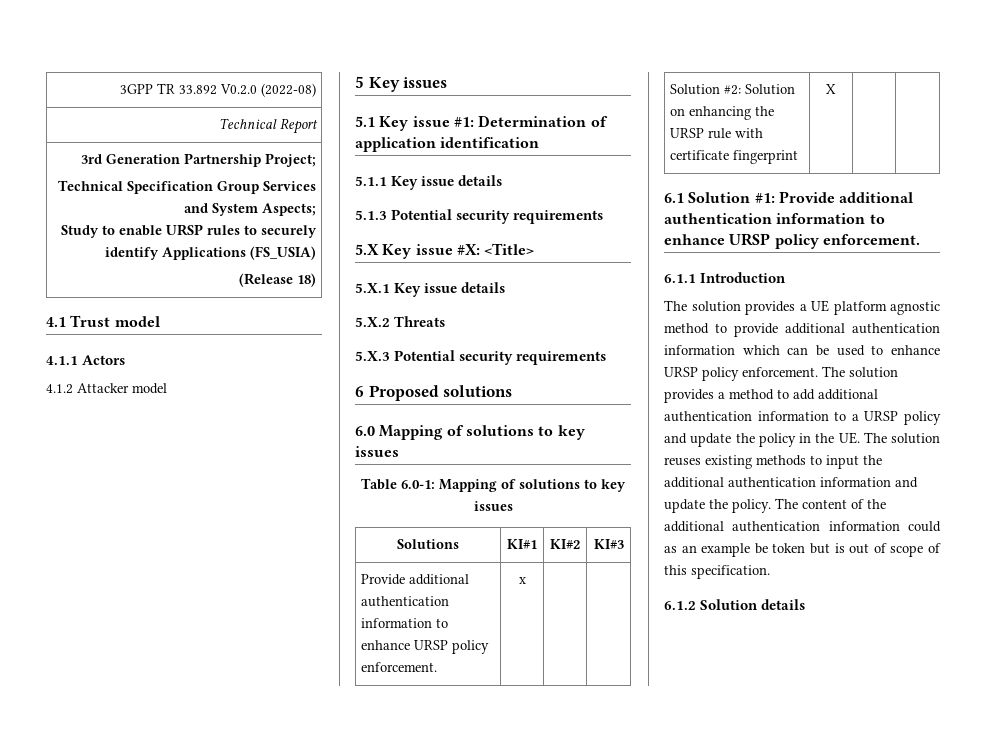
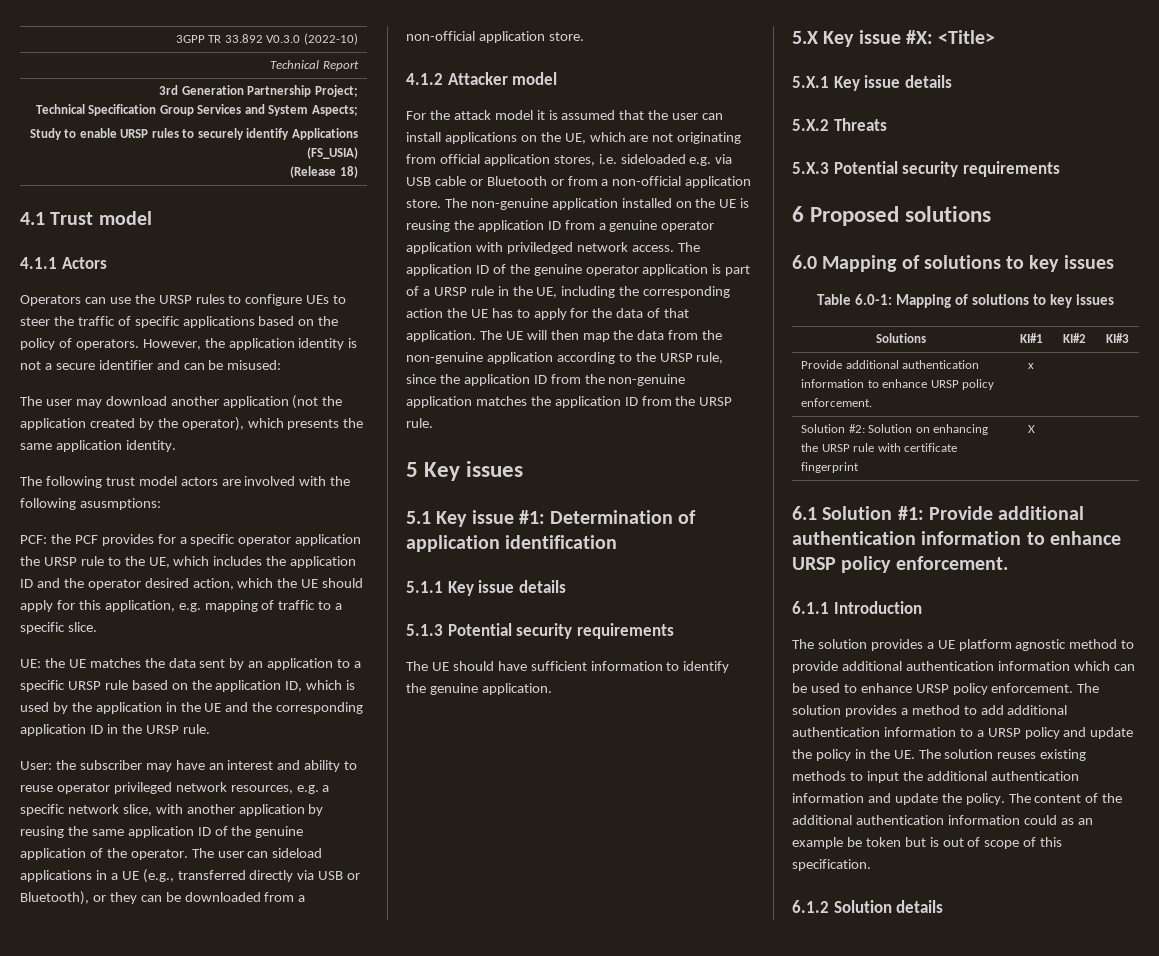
[219,83,316,97] V0.2.0 (2022-08) -> [266,33,358,45] V0.3.0 (2022-10)
[46,383,167,394] 4.1.2 Attacker model -> [20,294,347,306] [20,316,339,328] [20,338,358,350] [20,360,282,370] [20,395,343,409] [20,417,364,431] [20,440,176,452] [20,476,351,488] [20,498,161,510] [20,534,362,546] [20,556,357,568] [20,578,364,590] [20,600,343,612] [20,622,97,634] [20,658,362,670] [20,680,356,692] [20,702,364,714] [20,724,210,736] [20,760,358,772] [20,782,330,794] [20,804,324,816] [20,826,304,838] [20,848,323,860] [20,869,361,883] [20,891,306,905] [406,31,584,43] [406,72,558,85] [406,110,724,120] [406,132,742,144] [406,154,733,166] [406,176,752,188] [406,198,750,210] [406,220,715,232] [406,242,700,254] [406,264,751,276] [406,286,731,298] [406,308,690,320] [406,330,723,342] [406,352,724,364] [406,374,686,386] [406,396,733,408] [406,418,433,428] Operators can use the URSP rules to configure UEs to steer the traffic of specific applications based on the policy of operators. However, the application identity is not a secure identifier and can be misused: // The user may download another application (not the application created by the operator), which presents the same application identity. // The following trust model actors are involved with the following asusmptions: // PCF: the PCF provides for a specific operator application the URSP rule to the UE, which includes the application ID and the operator desired action, which the UE should apply for this application, e.g. mapping of traffic to a specific slice. // UE: the UE matches the data sent by an application to a specific URSP rule based on the application ID, which is used by the application in the UE and the corresponding application ID in the URSP rule. // User: the subscriber may have an interest and ability to reuse operator privileged network resources, e.g. a specific network slice, with another application by reusing the same application ID of the genuine application of the operator. The user can sideload applications in a UE (e.g., transferred directly via USB or Bluetooth), or they can be downloaded from a non-official application store. // 4.1.2 Attacker model // For the attack model it is assumed that the user can install applications on the UE, which are not originating from official application stores, i.e. sideloaded e.g. via USB cable or Bluetooth or from a non-official application store. The non-genuine application installed on the UE is reusing the application ID from a genuine operator application with priviledged network access. The application ID of the genuine operator application is part of a URSP rule in the UE, including the corresponding action the UE has to apply for the data of that application. The UE will then map the data from the non-genuine application according to the URSP rule, since the application ID from the non-genuine application matches the application ID from the URSP rule.
(604, 217) none -> [406,661,730,673] [406,683,552,695] // The UE should have sufficient information to identify the genuine application.

